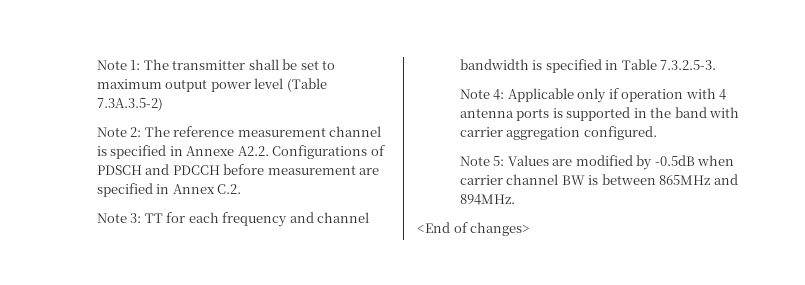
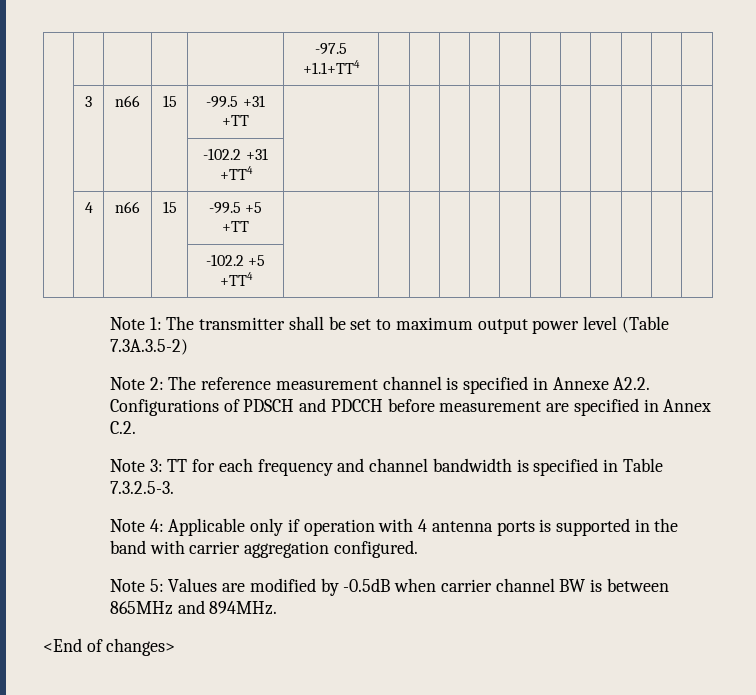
(96, 65) none -> [315,43,347,55] [303,60,360,74] [85,96,92,107] [115,95,140,107] [162,95,177,107] [206,95,265,108] [222,115,249,126] [203,148,268,160] [219,166,253,180] [84,202,93,213] [115,201,140,213] [162,201,177,213] [208,202,263,214] [222,221,249,232] [205,254,266,266] [219,272,253,286] | | | | | -97.5 +1.1+TT4 | | | | | | | | | | | // | 3 | n66 | 15 | -99.5 +31 +TT | | | | | | | | | | | | // | | | | -102.2 +31 +TT4 | | | | | | | | | | | | // | 4 | n66 | 15 | -99.5 +5 +TT | | | | | | | | | | | | // | | | | -102.2 +5 +TT4 | | | | | | | | | | | | //

